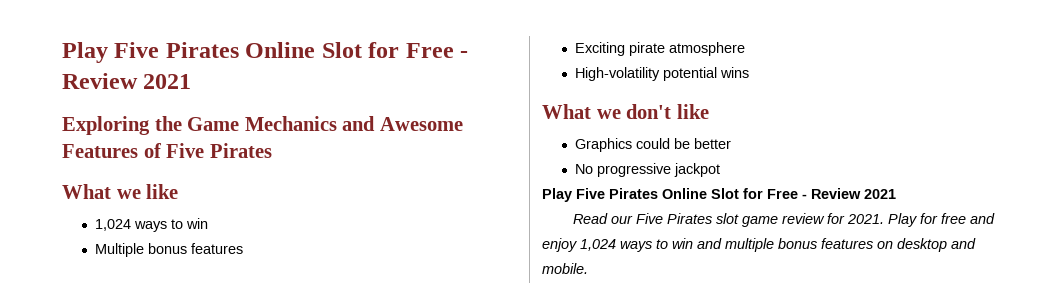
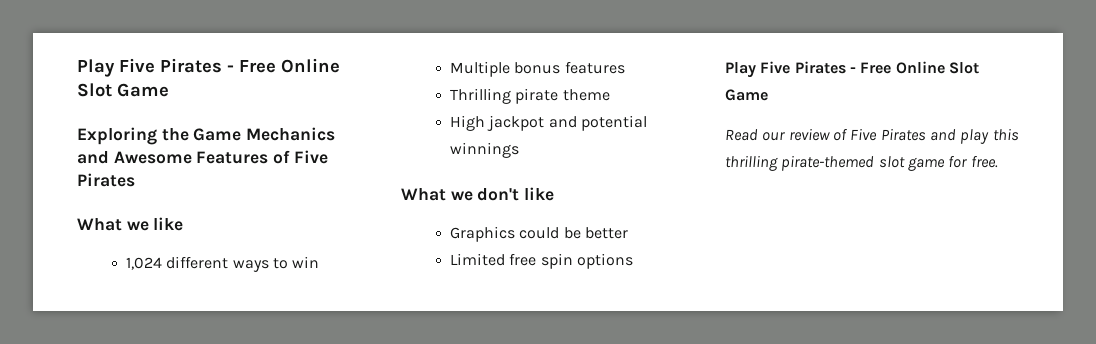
[62,42,469,63] [62,73,192,89] Play Five Pirates Online Slot for Free - Review 2021 -> [77,58,340,77] [77,83,169,97] Play Five Pirates - Free Online Slot Game
(132, 225) none -> [166,256,229,269] different
[575,42,746,56] [575,67,750,81] Exciting pirate atmosphere // High-volatility potential wins -> [449,88,610,104] [449,115,647,131] [449,142,519,158] Thrilling pirate theme // High jackpot and potential winnings
[575,163,721,177] [542,188,896,202] [572,213,995,227] [542,238,976,252] [542,263,588,274] No progressive jackpot // Play Five Pirates Online Slot for Free - Review 2021 // Read our Five Pirates slot game review for 2021. Play for free and enjoy 1,024 ways to win and multiple bonus features on desktop and mobile. -> [449,253,633,269] [725,61,979,78] [725,89,768,101] [725,128,1019,144] [725,155,998,171] Limited free spin options // Play Five Pirates - Free Online Slot Game // Read our review of Five Pirates and play this thrilling pirate-themed slot game for free.

